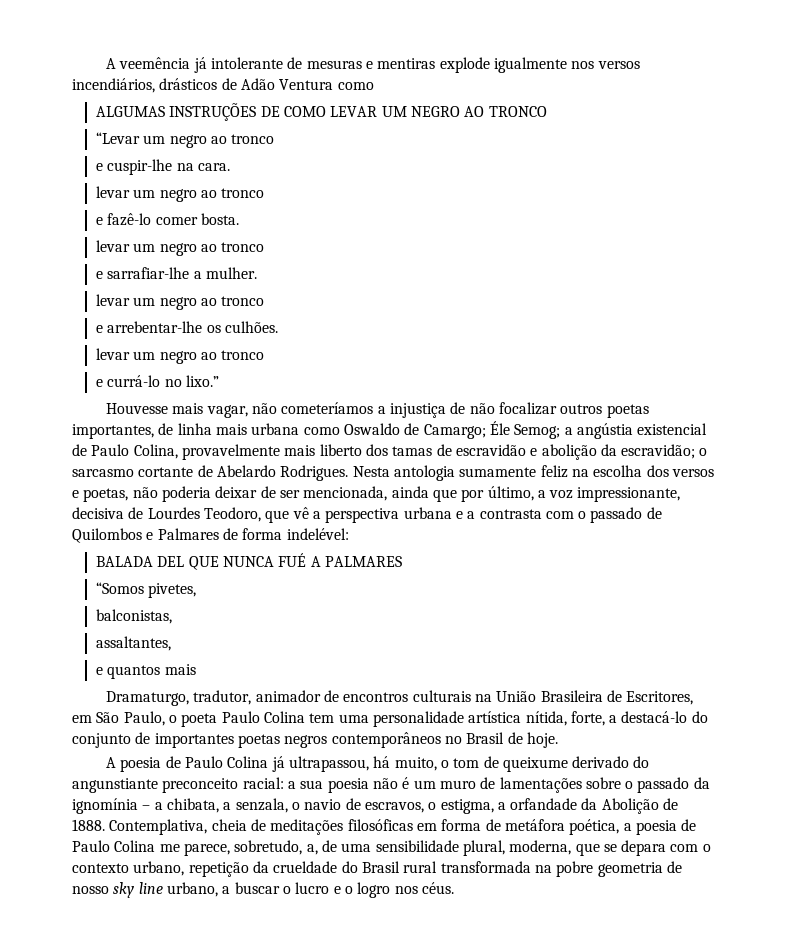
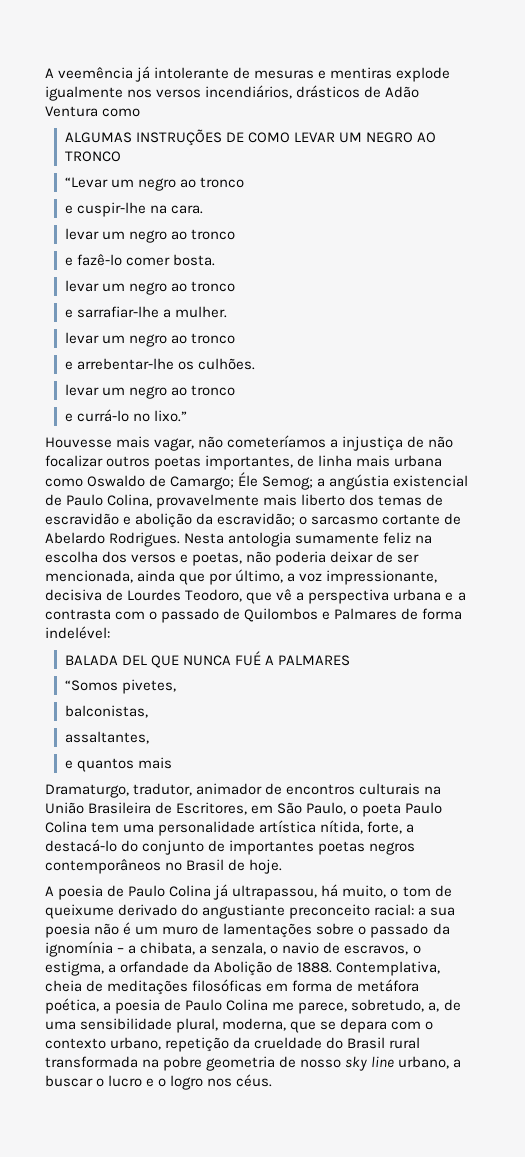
[392,446,433,456] tamas -> [378,495,423,506] temas
[72,778,158,793] angunstiante -> [202,904,286,919] angustiante

